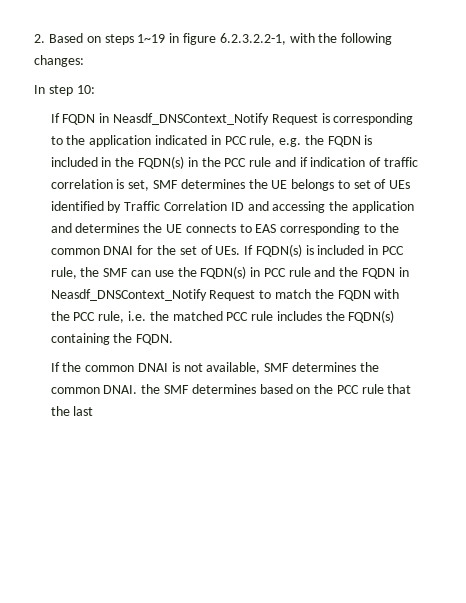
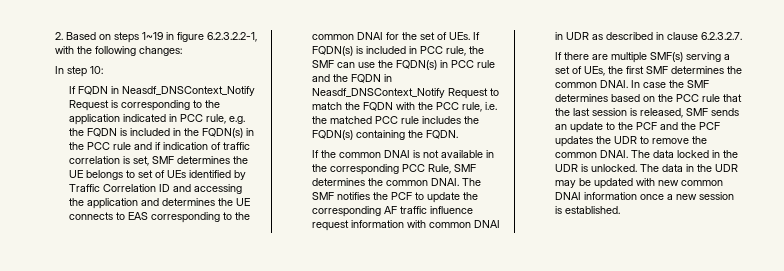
[206,362,379,374] [50,385,138,394] available, SMF determines the common DNAI. -> [440,150,494,158] [311,164,476,175] [311,178,481,186] [311,192,478,203] [311,206,473,217] [311,220,500,231] [554,32,742,40] [554,52,730,63] [554,66,742,76] [554,80,666,88] available in the corresponding PCC Rule, SMF determines the common DNAI. The SMF notifies the PCF to update the corresponding AF traffic influence request information with common DNAI in UDR as described in clause 6.2.3.2.7. // If there are multiple SMF(s) serving a set of UEs, the first SMF determines the common DNAI. In case
(94, 411) none -> [591,108,739,118] [554,122,720,133] [554,136,707,147] [554,150,738,158] [554,164,738,172] [554,178,723,189] [554,192,734,200] [554,206,620,214] session is released, SMF sends an update to the PCF and the PCF updates the UDR to remove the common DNAI. The data locked in the UDR is unlocked. The data in the UDR may be updated with new common DNAI information once a new session is established.

